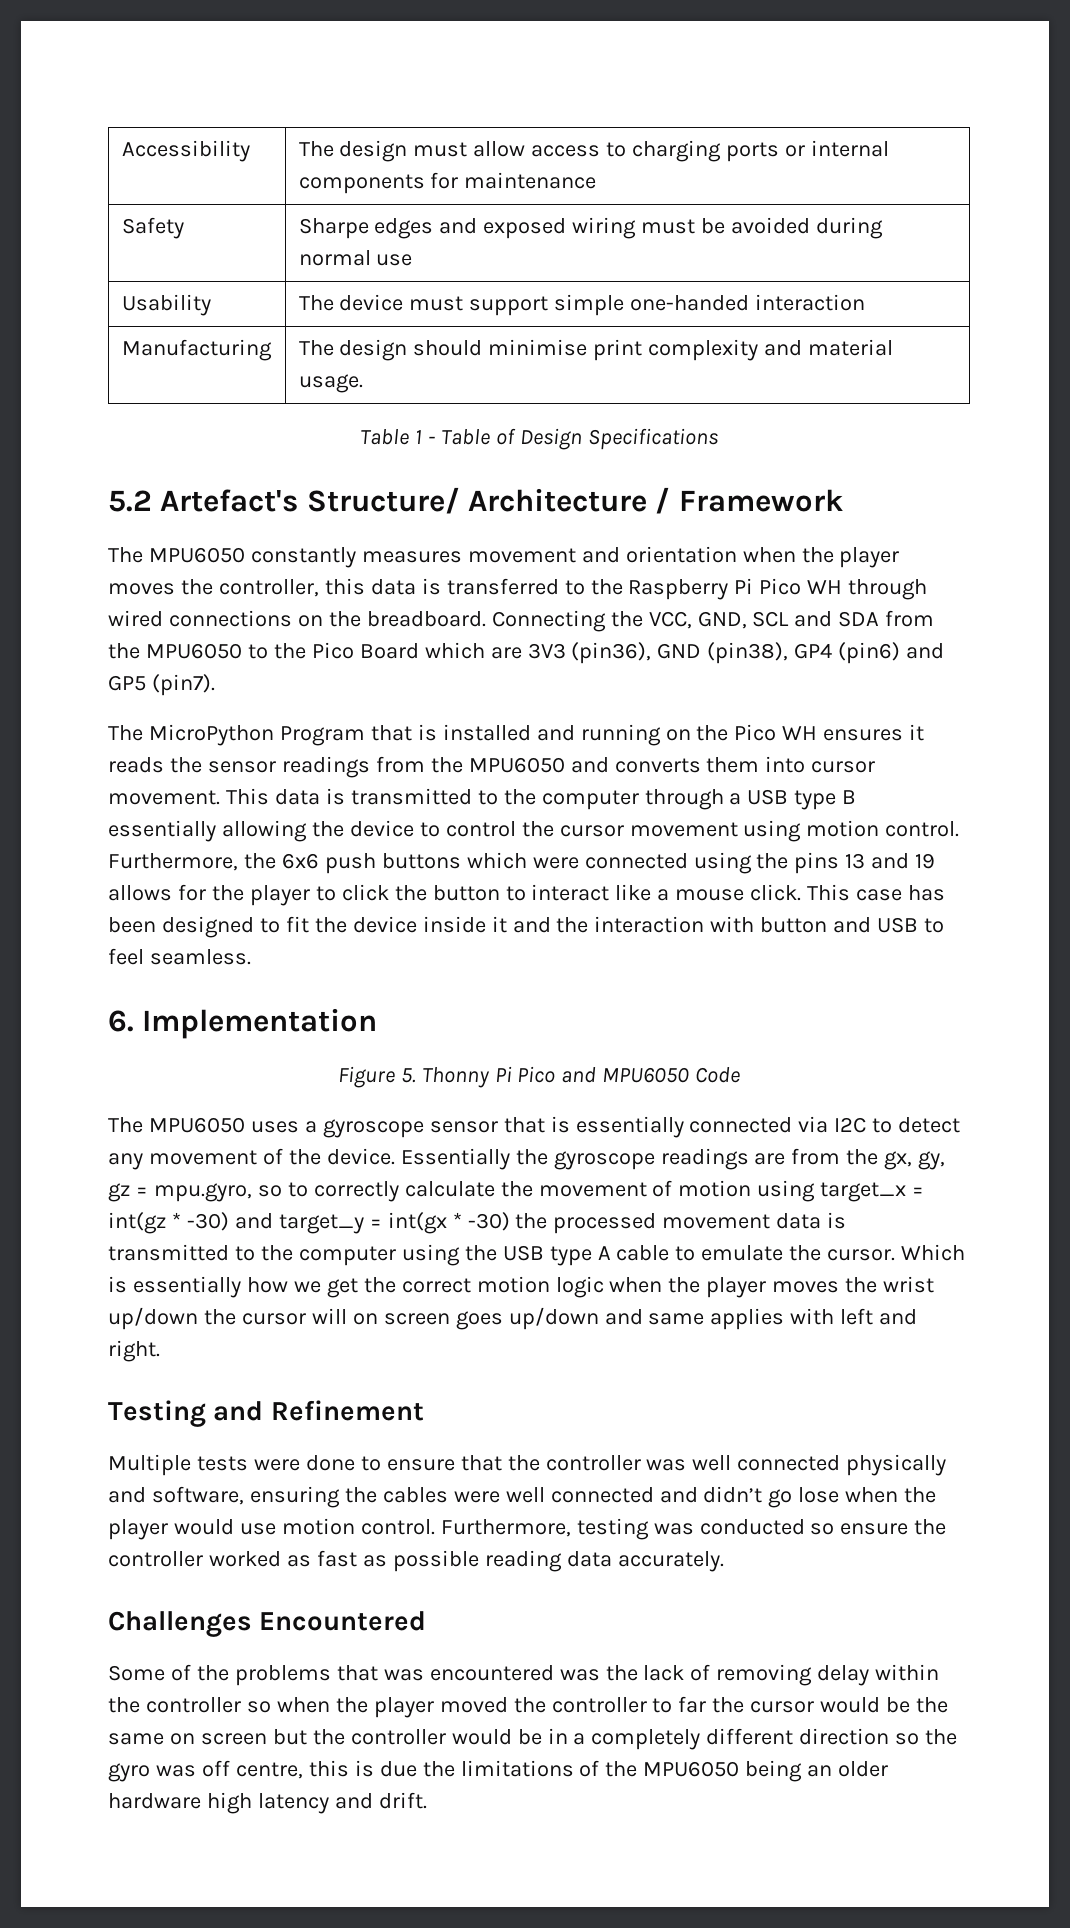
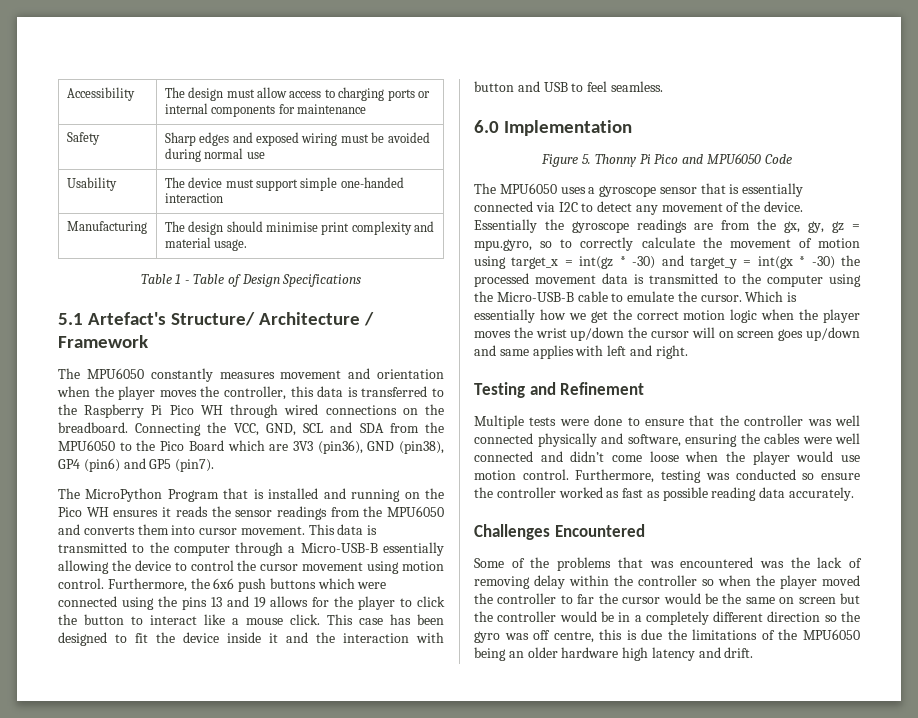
[298,218,369,239] Sharpe -> [164,132,196,146] Sharp
[108,490,152,512] 5.2 -> [58,313,83,325] 5.1
[747,789,857,810] USB type B -> [300,543,378,553] Micro-USB-B
[108,1010,134,1032] 6. -> [474,120,499,133] 6.0
[502,1245,611,1266] USB type A -> [496,292,574,302] Micro-USB-B
[768,1487,840,1508] go lose -> [612,451,679,462] come loose

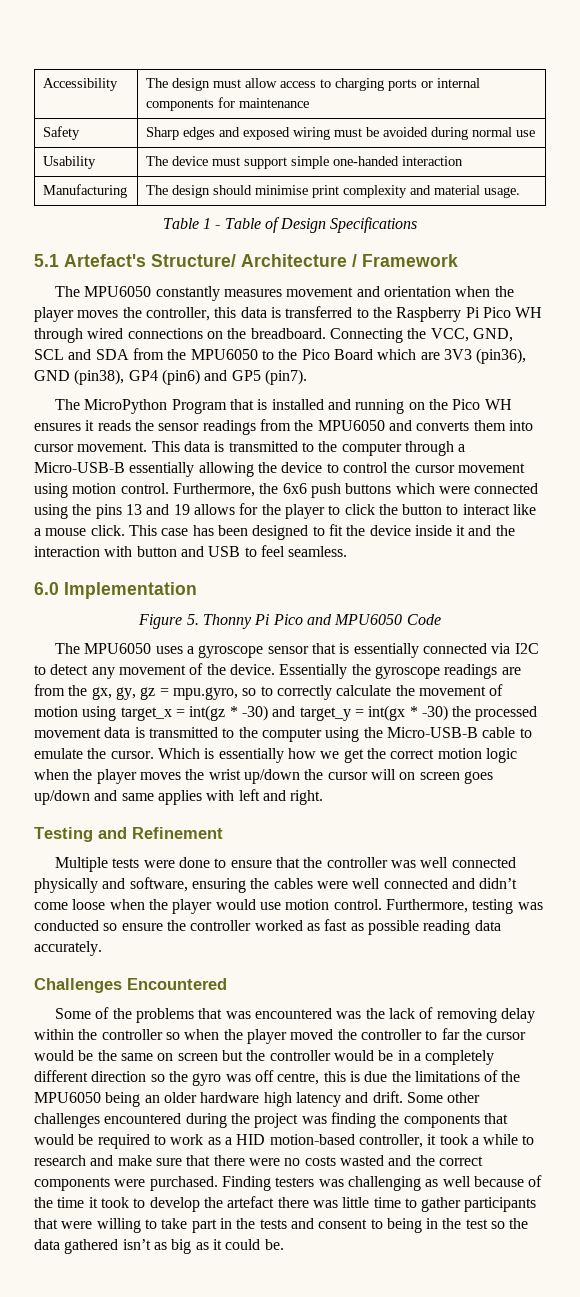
(754, 652) none -> [406,1092,481,1103] [34,1112,508,1128] [34,1134,535,1149] [34,1155,483,1166] [34,1175,543,1191] [34,1196,537,1212] [34,1218,529,1233] [34,1239,284,1254] Some other challenges encountered during the project was finding the components that would be required to work as a HID motion-based controller, it took a while to research and make sure that there were no costs wasted and the correct components were purchased. Finding testers was challenging as well because of the time it took to develop the artefact there was little time to gather participants that were willing to take part in the tests and consent to being in the test so the data gathered isn’t as big as it could be.

